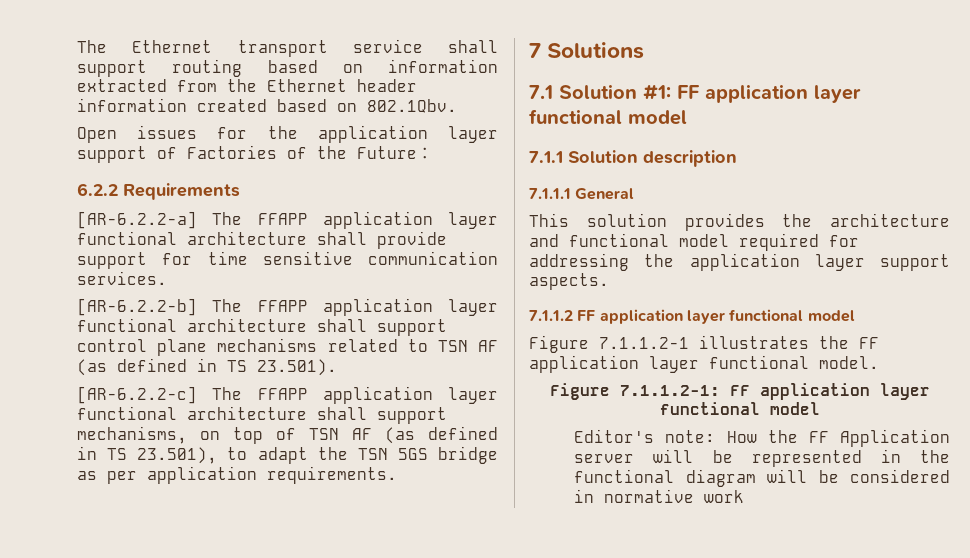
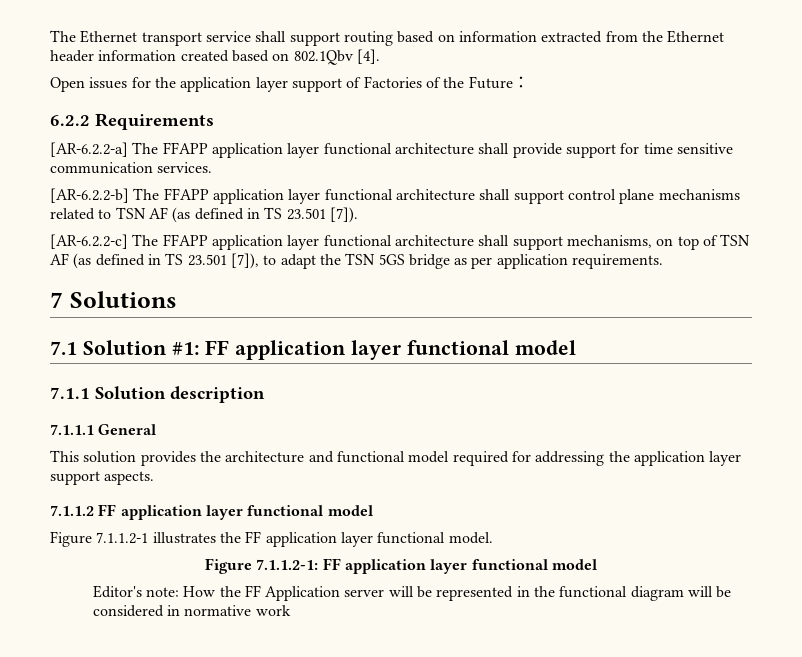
[367,99,457,113] 802.1Qbv. -> [293,49,380,65] 802.1Qbv [4].
[257,359,337,376] 23.501). -> [286,207,358,223] 23.501 [7]).
[137,447,218,464] 23.501), -> [187,253,259,269] 23.501 [7]),

